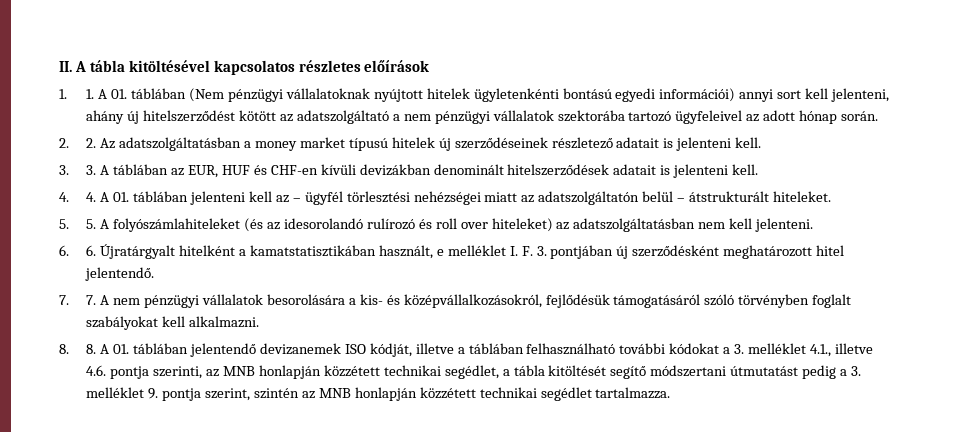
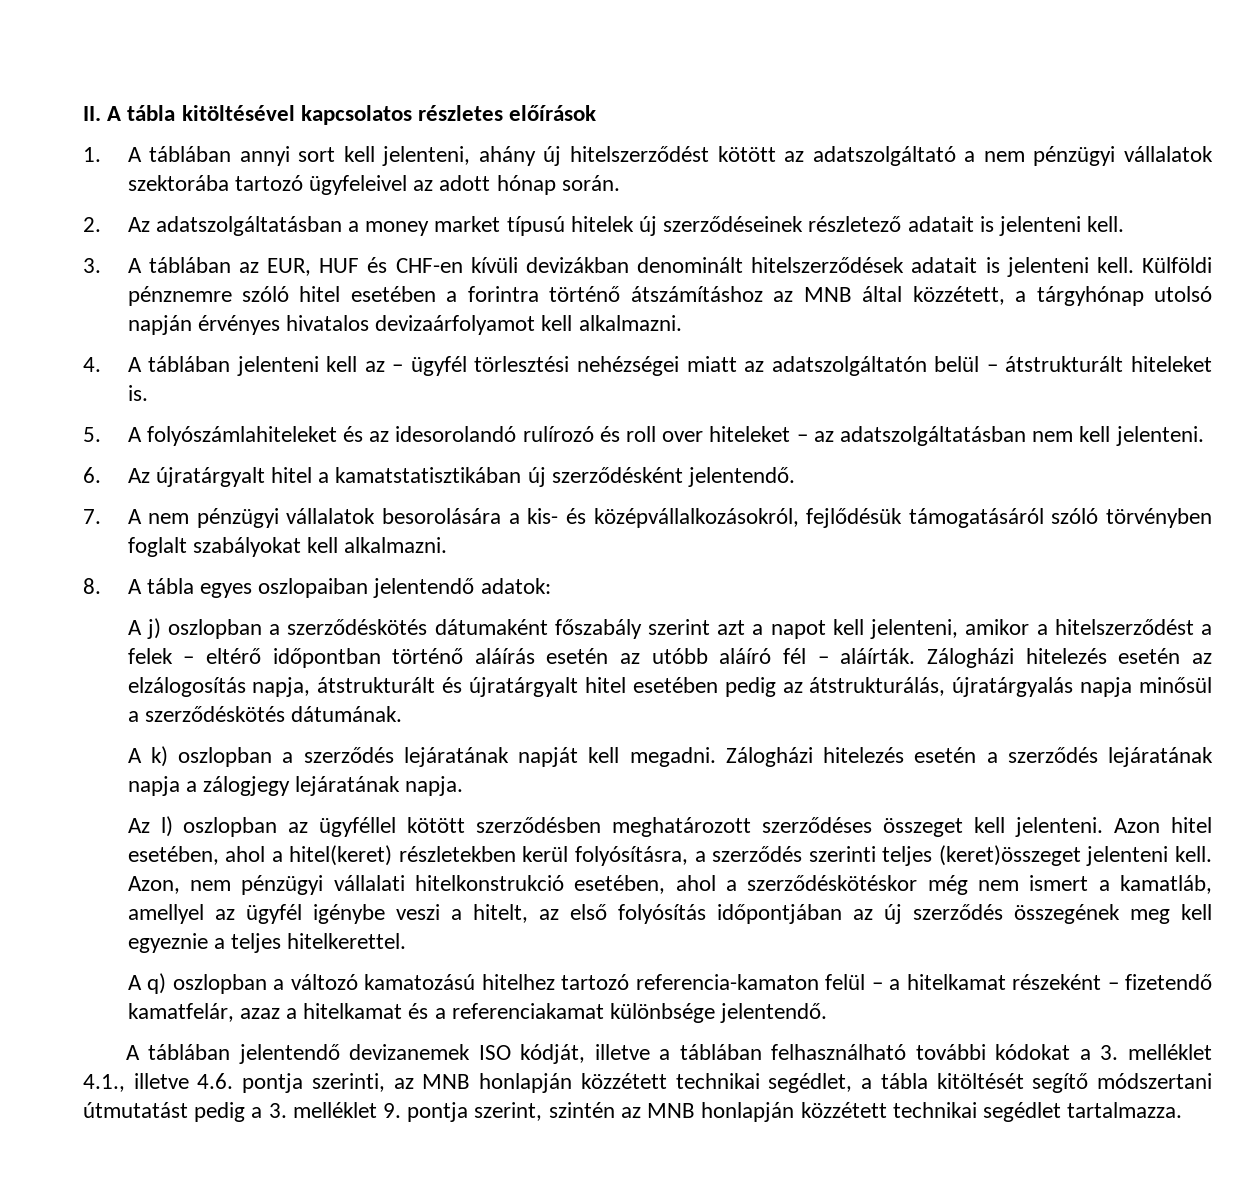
[86,88,736,102] 1. A 01. táblában (Nem pénzügyi vállalatoknak nyújtott hitelek ügyletenkénti bontású egyedi információi) -> [127,146,232,162] A táblában
[86,138,97,148] 2. -> (101, 224) none
[86,165,97,175] 3. -> (101, 265) none
[59,192,130,202] // 4. 4. A 01. -> [1142,257,1212,273] [127,286,1212,306] [127,315,682,335] [83,357,142,372] Külföldi pénznemre szóló hitel esetében a forintra történő átszámításhoz az MNB által közzétett, a tárgyhónap utolsó napján érvényes hivatalos devizaárfolyamot kell alkalmazni. // 4. A
[772,191,831,202] [59,219,97,229] hiteleket. // 5. 5. -> [1131,356,1213,372] [127,385,148,401] [83,427,101,442] hiteleket is. // 5.
[244,218,264,232] (és -> [342,426,363,442] és
[491,218,553,232] hiteleket) -> [709,426,808,442] hiteleket –
[86,244,845,259] 6. Újratárgyalt hitelként a kamatstatisztikában használt, e melléklet I. F. 3. pontjában új szerződésként meghatározott hitel -> [127,467,683,487] Az újratárgyalt hitel a kamatstatisztikában új szerződésként
[86,295,97,305] 7. -> (101, 516) none
[86,344,130,354] 8. A 01. -> [127,578,551,598] [127,618,1212,639] [127,648,1212,668] [127,677,1213,697] [127,706,402,722] [127,746,1214,767] [127,776,464,796] [127,816,1212,837] [127,845,1212,866] [127,875,1213,895] [127,904,1212,924] [127,933,407,953] [127,973,1212,994] [127,1003,828,1023] [125,1045,140,1060] A tábla egyes oszlopaiban jelentendő adatok: // A j) oszlopban a szerződéskötés dátumaként főszabály szerint azt a napot kell jelenteni, amikor a hitelszerződést a felek – eltérő időpontban történő aláírás esetén az utóbb aláíró fél – aláírták. Zálogházi hitelezés esetén az elzálogosítás napja, átstrukturált és újratárgyalt hitel esetében pedig az átstrukturálás, újratárgyalás napja minősül a szerződéskötés dátumának. // A k) oszlopban a szerződés lejáratának napját kell megadni. Zálogházi hitelezés esetén a szerződés lejáratának napja a zálogjegy lejáratának napja. // Az l) oszlopban az ügyféllel kötött szerződésben meghatározott szerződéses összeget kell jelenteni. Azon hitel esetében, ahol a hitel(keret) részletekben kerül folyósításra, a szerződés szerinti teljes (keret)összeget jelenteni kell. Azon, nem pénzügyi vállalati hitelkonstrukció esetében, ahol a szerződéskötéskor még nem ismert a kamatláb, amellyel az ügyfél igénybe veszi a hitelt, az első folyósítás időpontjában az új szerződés összegének meg kell egyeznie a teljes hitelkerettel. // A q) oszlopban a változó kamatozású hitelhez tartozó referencia-kamaton felül – a hitelkamat részeként – fizetendő kamatfelár, azaz a hitelkamat és a referenciakamat különbsége jelentendő. // A

